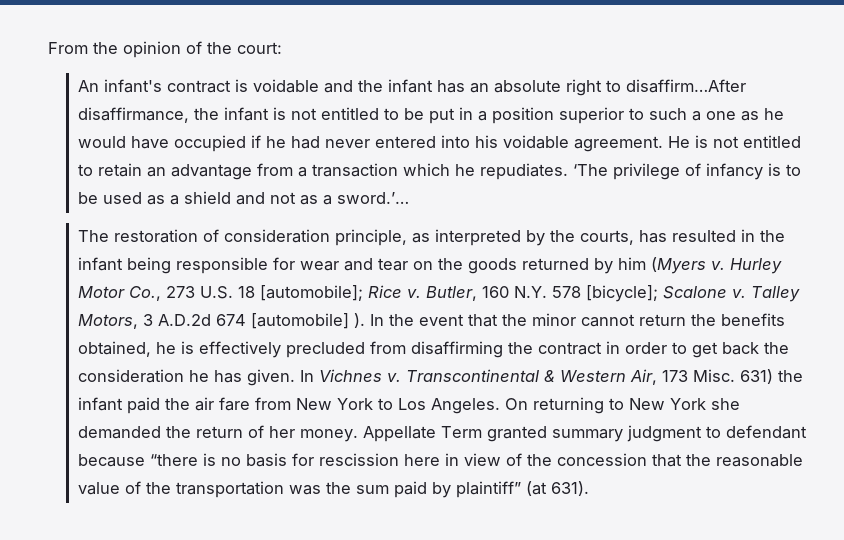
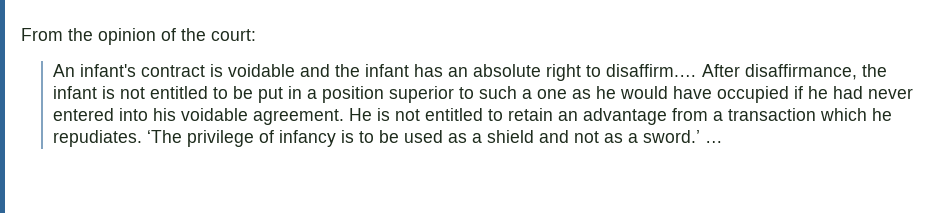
[626,79,747,93] disaffirm…After -> [605,64,740,77] disaffirm.… After
[337,192,410,204] [78,229,786,246] [78,257,783,274] [78,285,801,302] [78,313,786,329] [78,341,790,358] [78,369,804,386] [78,397,741,414] [78,425,808,442] [78,453,804,467] [78,481,590,498] sword.’… // The restoration of consideration principle, as interpreted by the courts, has resulted in the infant being responsible for wear and tear on the goods returned by him (Myers v. Hurley Motor Co., 273 U.S. 18 [automobile]; Rice v. Butler, 160 N.Y. 578 [bicycle]; Scalone v. Talley Motors, 3 A.D.2d 674 [automobile] ). In the event that the minor cannot return the benefits obtained, he is effectively precluded from disaffirming the contract in order to get back the consideration he has given. In Vichnes v. Transcontinental & Western Air, 173 Misc. 631) the infant paid the air fare from New York to Los Angeles. On returning to New York she demanded the return of her money. Appellate Term granted summary judgment to defendant because “there is no basis for rescission here in view of the concession that the reasonable value of the transportation was the sum paid by plaintiff” (at 631). -> [642,130,723,143] sword.’ …

